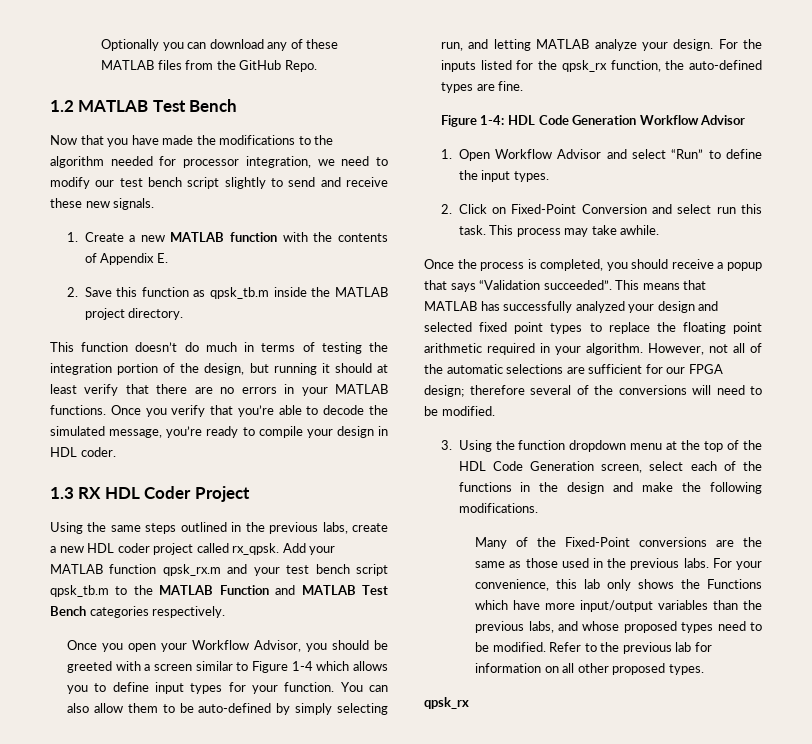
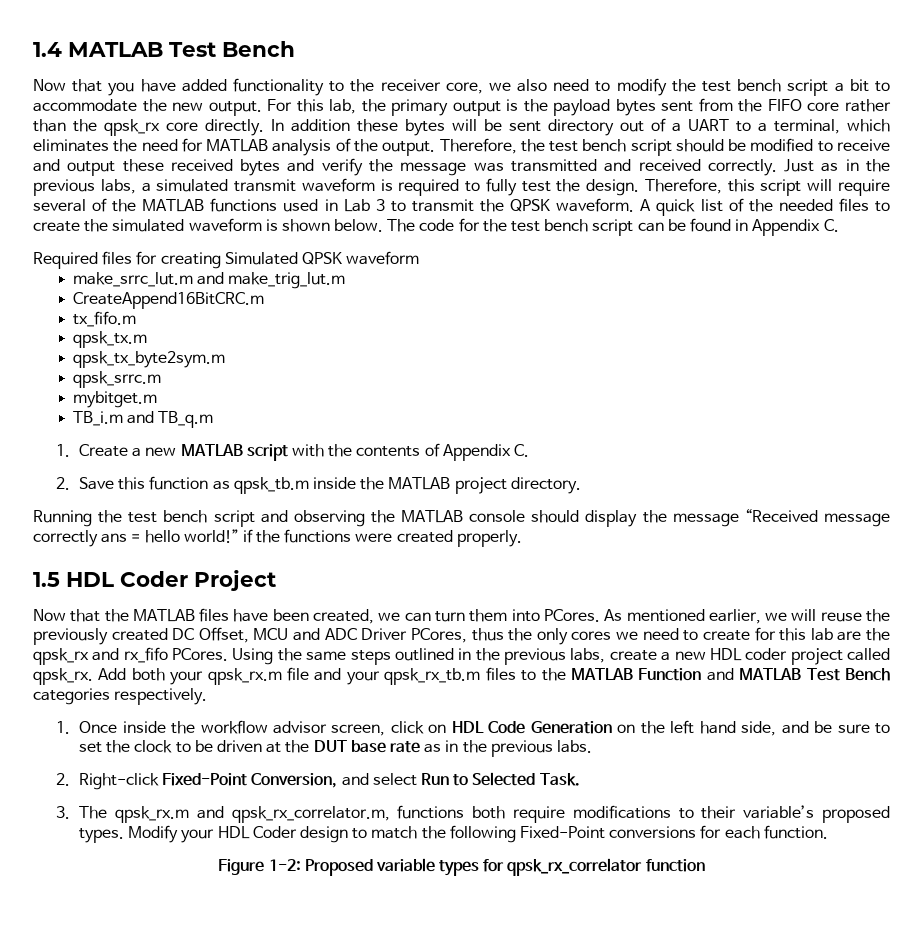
[101,39,339,51] [101,60,317,72] [50,100,74,112] Optionally you can download any of these MATLAB files from the GitHub Repo. // 1.2 -> [33,42,62,57] 1.4
[162,135,334,145] [50,156,335,168] made the modifications to the algorithm needed for processor integration, we -> [181,78,548,96] added functionality to the receiver core, we also
[95,177,388,189] [50,198,155,210] our test bench script slightly to send and receive these new signals. -> [671,79,890,96] [33,98,891,116] [33,118,890,136] [33,138,891,156] [33,158,890,176] [33,178,890,196] [33,198,890,216] [33,218,839,236] [33,251,420,269] [73,272,346,289] [73,292,265,309] [73,311,137,327] [73,331,148,348] [73,351,226,368] [73,371,162,388] [73,391,158,408] [73,411,214,428] the test bench script a bit to accommodate the new output. For this lab, the primary output is the payload bytes sent from the FIFO core rather than the qpsk_rx core directly. In addition these bytes will be sent directory out of a UART to a terminal, which eliminates the need for MATLAB analysis of the output. Therefore, the test bench script should be modified to receive and output these received bytes and verify the message was transmitted and received correctly. Just as in the previous labs, a simulated transmit waveform is required to fully test the design. Therefore, this script will require several of the MATLAB functions used in Lab 3 to transmit the QPSK waveform. A quick list of the needed files to create the simulated waveform is shown below. The code for the test bench script can be found in Appendix C. // Required files for creating Simulated QPSK waveform // make_srrc_lut.m and make_trig_lut.m // CreateAppend16BitCRC.m // tx_fifo.m // qpsk_tx.m // qpsk_tx_byte2sym.m // qpsk_srrc.m // mybitget.m // TB_i.m and TB_q.m
[230,232,278,242] function -> [246,444,288,461] script
[156,253,168,263] E. -> [513,444,529,457] C.
[50,342,389,354] [50,363,388,375] [50,384,389,396] [50,405,388,417] [50,426,388,438] [50,447,116,457] [50,486,250,502] This function doesn’t do much in terms of testing the integration portion of the design, but running it should at least verify that there are no errors in your MATLAB functions. Once you verify that you’re able to decode the simulated message, you’re ready to compile your design in HDL coder. // 1.3 RX HDL Coder Project // -> [33,509,890,527] [33,529,522,547] [33,570,276,591] [33,608,890,624] [33,627,890,645] [33,647,229,665] Running the test bench script and observing the MATLAB console should display the message “Received message correctly ans = hello world!” if the functions were created properly. // 1.5 HDL Coder Project // Now that the MATLAB files have been created, we can turn them into PCores. As mentioned earlier, we will reuse the previously created DC Offset, MCU and ADC Driver PCores, thus the only cores we need to create for this lab are the qpsk_rx and rx_fifo PCores.
[232,543,336,555] [50,564,388,576] [50,585,109,597] rx_qpsk. Add your MATLAB function qpsk_rx.m and your test bench script qpsk_tb.m -> [33,667,516,685] qpsk_rx. Add both your qpsk_rx.m file and your qpsk_rx_tb.m files
[67,640,389,652] [67,661,389,673] [67,682,388,694] [67,703,389,715] [441,39,763,51] [441,60,762,72] [441,81,524,93] [440,115,746,127] [441,149,762,161] [458,170,549,182] [441,204,762,214] [458,225,660,237] [424,259,762,271] [424,280,707,292] [424,301,719,313] [424,322,762,334] [424,343,762,355] [424,364,723,374] [424,385,762,397] [424,406,495,416] [441,440,762,452] [458,461,762,473] [458,482,763,494] [458,503,538,513] [475,537,762,549] [475,558,762,570] [475,579,762,591] [475,600,762,612] [475,621,762,633] [475,642,712,654] [475,663,704,675] [424,697,469,709] Once you open your Workflow Advisor, you should be greeted with a screen similar to Figure 1-4 which allows you to define input types for your function. You can also allow them to be auto-defined by simply selecting run, and letting MATLAB analyze your design. For the inputs listed for the qpsk_rx function, the auto-defined types are fine. // Figure 1-4: HDL Code Generation Workflow Advisor // 1. Open Workflow Advisor and select “Run” to define the input types. // 2. Click on Fixed-Point Conversion and select run this task. This process may take awhile. // Once the process is completed, you should receive a popup that says “Validation succeeded”. This means that MATLAB has successfully analyzed your design and selected fixed point types to replace the floating point arithmetic required in your algorithm. However, not all of the automatic selections are sufficient for our FPGA design; therefore several of the conversions will need to be modified. // 3. Using the function dropdown menu at the top of the HDL Code Generation screen, select each of the functions in the design and make the following modifications. // Many of the Fixed-Point conversions are the same as those used in the previous labs. For your convenience, this lab only shows the Functions which have more input/output variables than the previous labs, and whose proposed types need to be modified. Refer to the previous lab for information on all other proposed types. // qpsk_rx -> [56,720,890,736] [79,740,592,757] [56,772,580,790] [56,805,890,823] [79,825,828,843] [218,858,705,876] 1. Once inside the workflow advisor screen, click on HDL Code Generation on the left hand side, and be sure to set the clock to be driven at the DUT base rate as in the previous labs. // 2. Right-click Fixed-Point Conversion, and select Run to Selected Task. // 3. The qpsk_rx.m and qpsk_rx_correlator.m, functions both require modifications to their variable’s proposed types. Modify your HDL Coder design to match the following Fixed-Point conversions for each function. // Figure 1-2: Proposed variable types for qpsk_rx_correlator function

